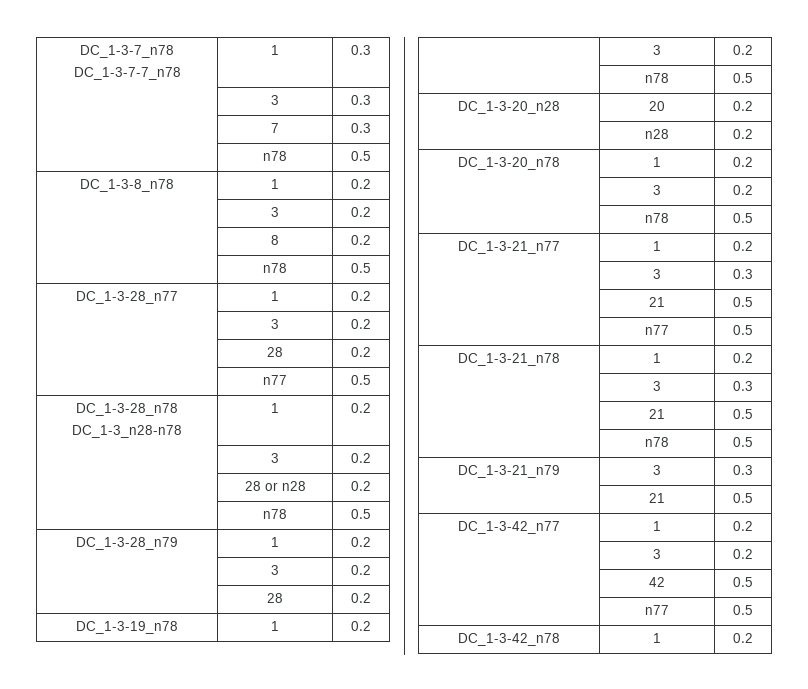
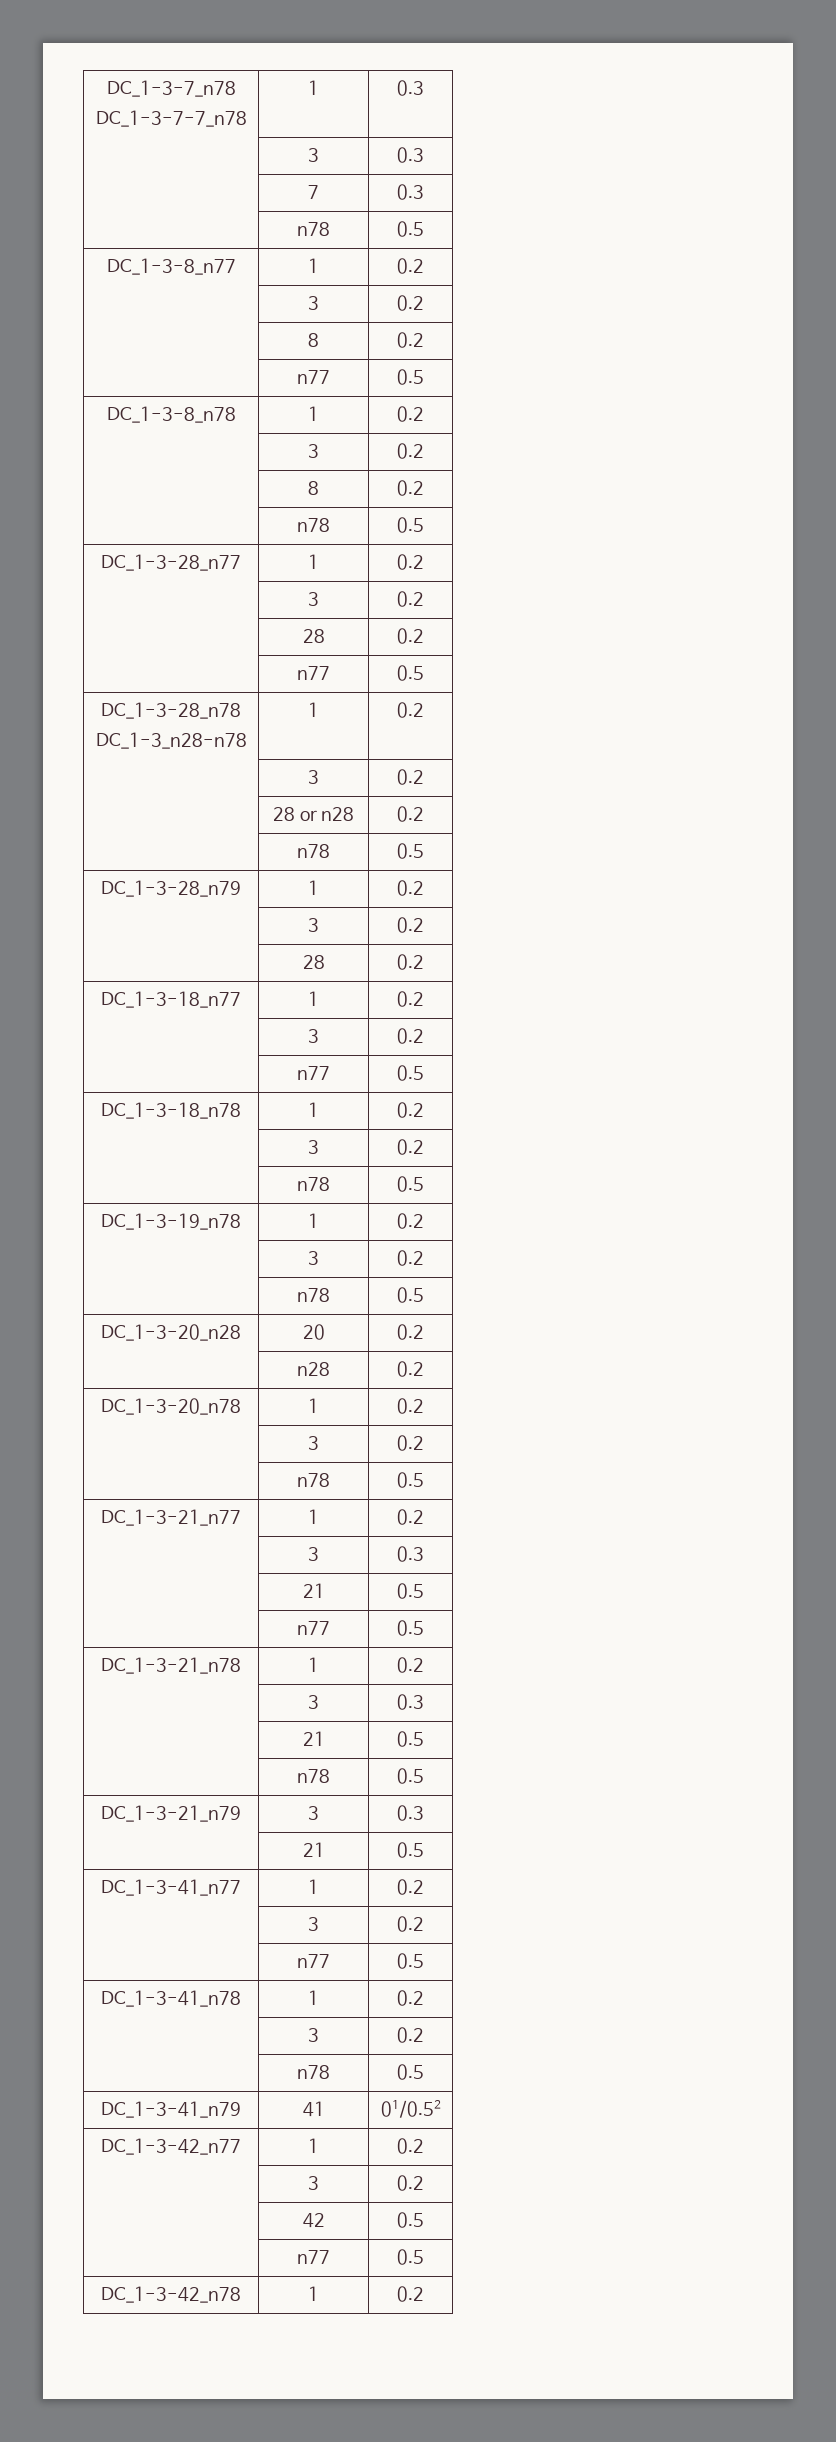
(371, 156) none -> [106,258,236,275] [308,258,319,273] [397,258,424,274] [308,296,319,310] [397,295,424,311] [308,333,319,347] [397,332,424,348] [297,370,330,384] [397,369,424,385] // DC_1-3-8_n77 | 1 | 0.2 // | 3 | 0.2 // | 8 | 0.2 // | n77 | 0.5
(371, 598) none -> [101,991,241,1008] [308,991,319,1006] [397,991,424,1007] [308,1029,319,1043] [397,1028,424,1044] [297,1066,330,1080] [397,1065,424,1081] [101,1102,241,1119] [308,1102,319,1117] [397,1102,424,1118] [308,1140,319,1154] [397,1139,424,1155] [297,1177,330,1191] [397,1176,424,1192] // DC_1-3-18_n77 | 1 | 0.2 // | 3 | 0.2 // | n77 | 0.5 // DC_1-3-18_n78 | 1 | 0.2 // | 3 | 0.2 // | n78 | 0.5
(753, 498) none -> [101,1879,241,1896] [308,1879,319,1894] [397,1879,424,1895] [308,1917,319,1931] [397,1916,424,1932] [297,1954,330,1968] [397,1953,424,1969] [101,1990,241,2007] [308,1990,319,2005] [397,1990,424,2006] [308,2028,319,2042] [397,2027,424,2043] [297,2065,330,2079] [397,2064,424,2080] [101,2101,241,2118] [302,2101,325,2117] [380,2100,441,2118] // DC_1-3-41_n77 | 1 | 0.2 // | 3 | 0.2 // | n77 | 0.5 // DC_1-3-41_n78 | 1 | 0.2 // | 3 | 0.2 // | n78 | 0.5 // DC_1-3-41_n79 | 41 | 01/0.52

